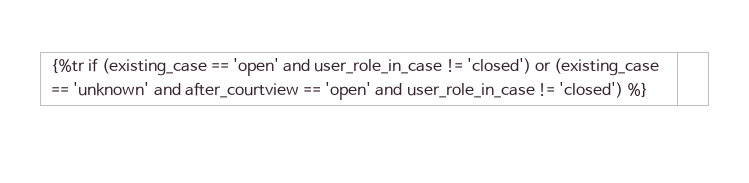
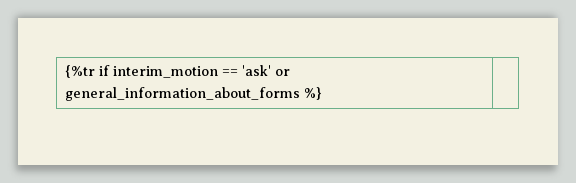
[101,58,660,76] [51,82,623,100] (existing_case == 'open' and user_role_in_case != 'closed') or (existing_case == 'unknown' and after_courtview == 'open' and user_role_in_case != 'closed') -> [113,65,291,78] [65,87,301,101] interim_motion == 'ask' or general_information_about_forms

